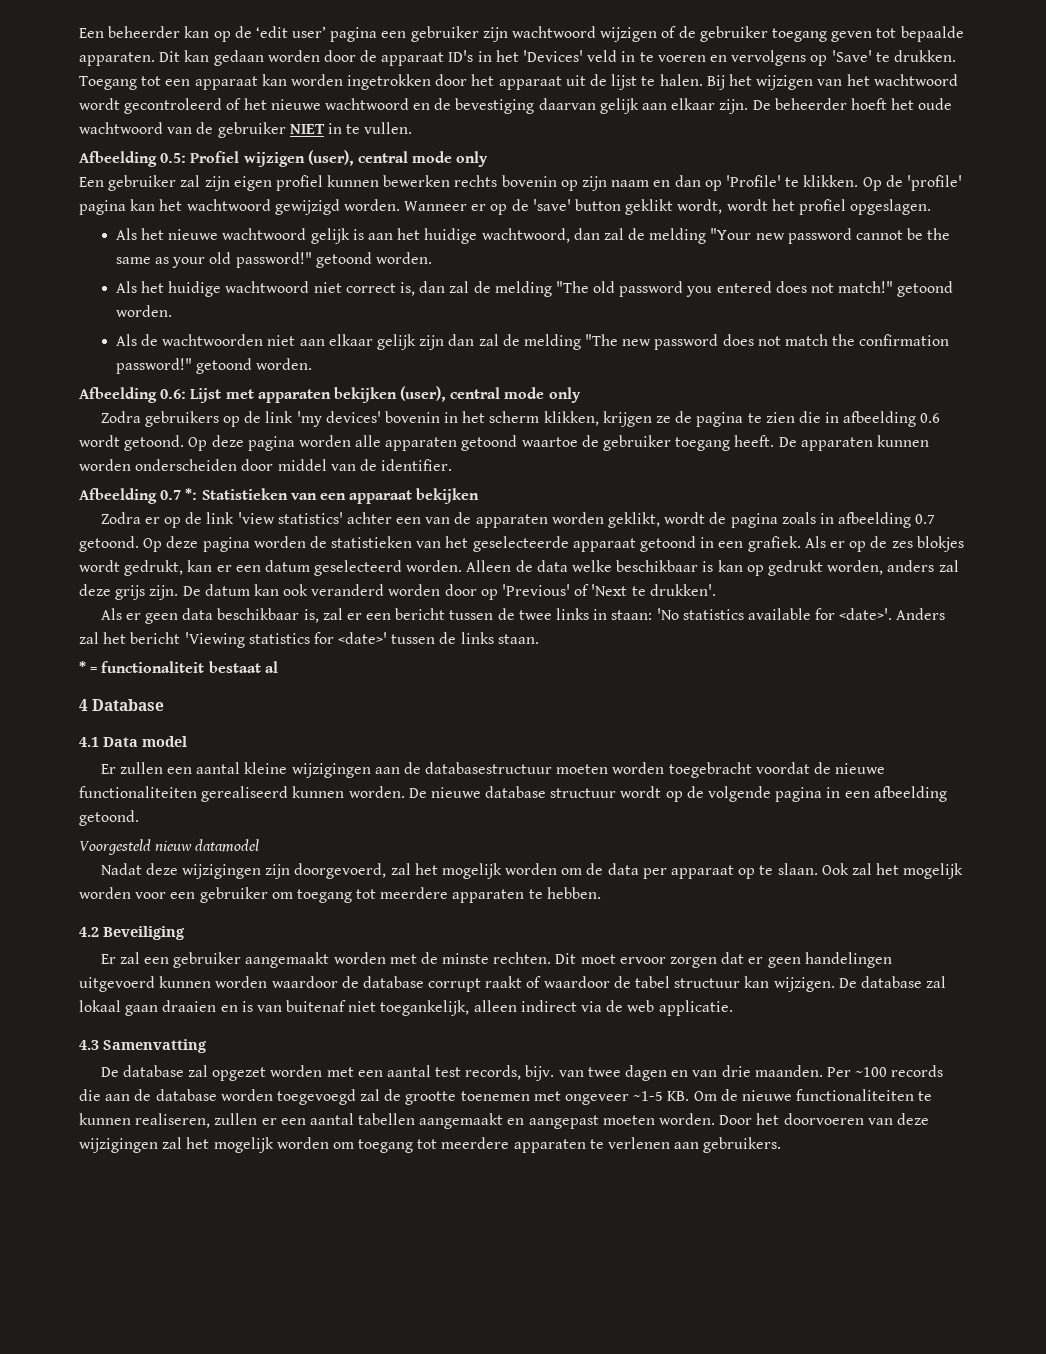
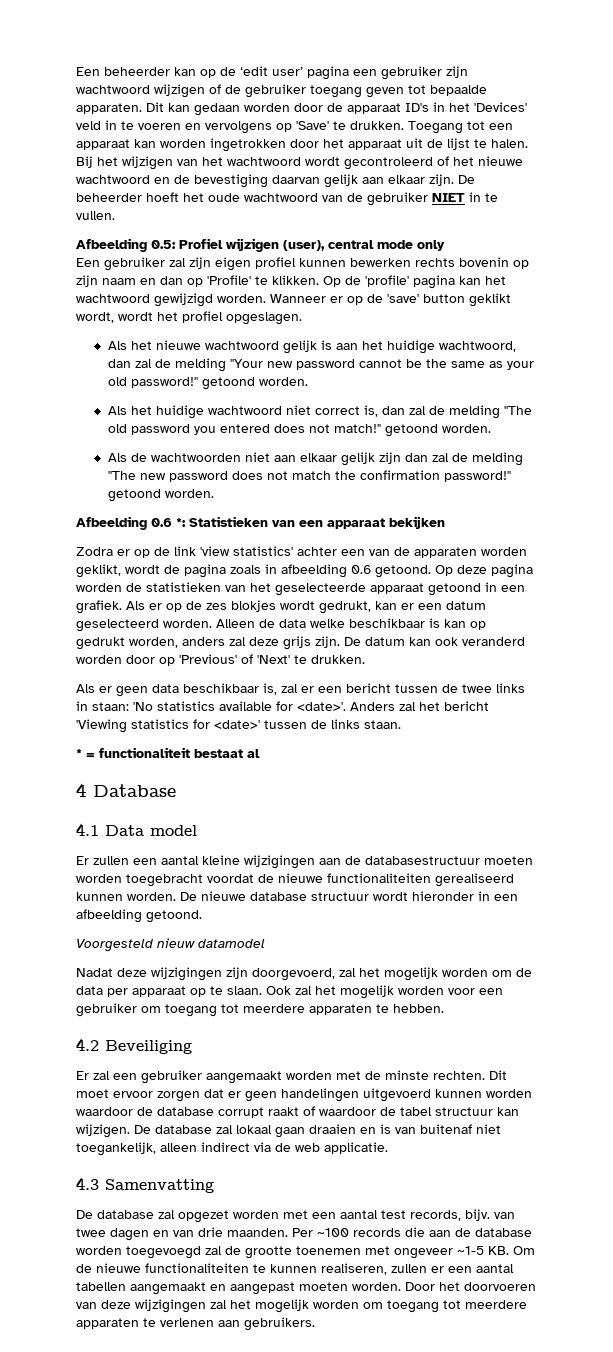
[160,386,581,403] [100,411,941,427] [79,435,929,451] [79,459,453,471] [79,488,182,504] 0.6: Lijst met apparaten bekijken (user), central mode only // Zodra gebruikers op de link 'my devices' bovenin in het scherm klikken, krijgen ze de pagina te zien die in afbeelding 0.6 wordt getoond. Op deze pagina worden alle apparaten getoond waartoe de gebruiker toegang heeft. De apparaten kunnen worden onderscheiden door middel van de identifier. // Afbeelding 0.7 -> [151,518,172,527] 0.6
[915,514,936,524] 0.7 -> [351,565,371,574] 0.6
[591,584,716,596] 'Next te drukken'. -> [257,655,365,664] 'Next' te drukken.
[665,786,823,802] op de volgende pagina -> [412,891,474,901] hieronder

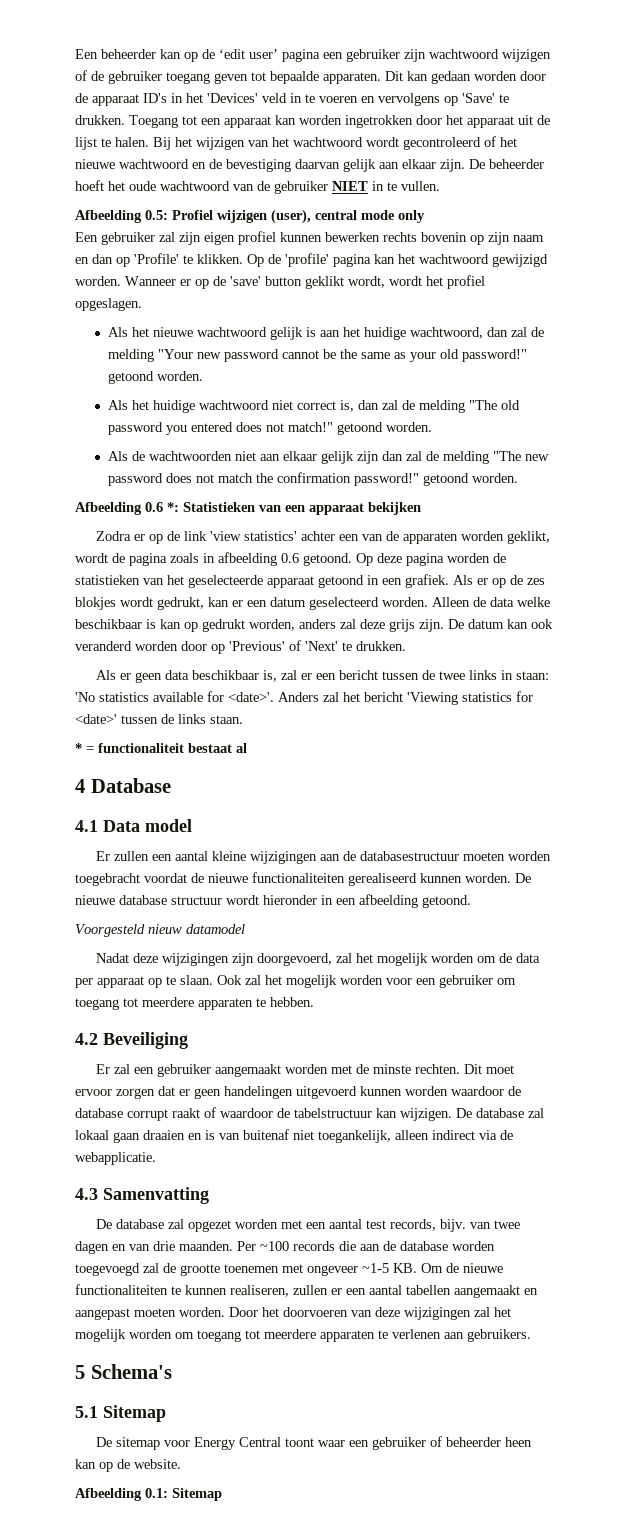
[400,1107,493,1116] tabel structuur -> [294,1108,372,1118] tabelstructuur
[295,1142,388,1154] web applicatie. -> [75,1152,156,1165] webapplicatie.
(315, 1324) none -> [75,1364,172,1379] [75,1405,166,1422] [96,1436,533,1450] [75,1459,181,1472] [75,1488,222,1501] // 5 Schema's // 5.1 Sitemap // De sitemap voor Energy Central toont waar een gebruiker of beheerder heen kan op de website. // Afbeelding 0.1: Sitemap

